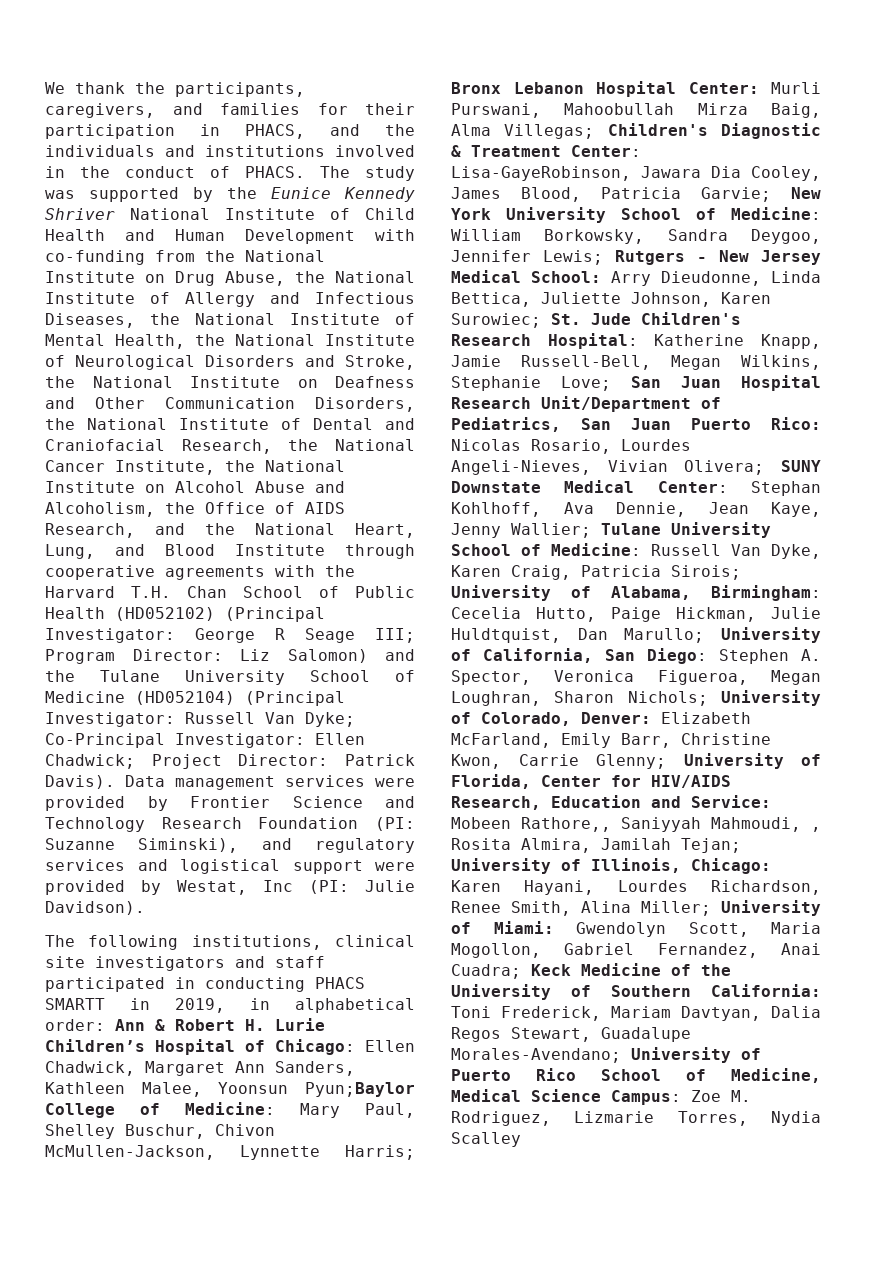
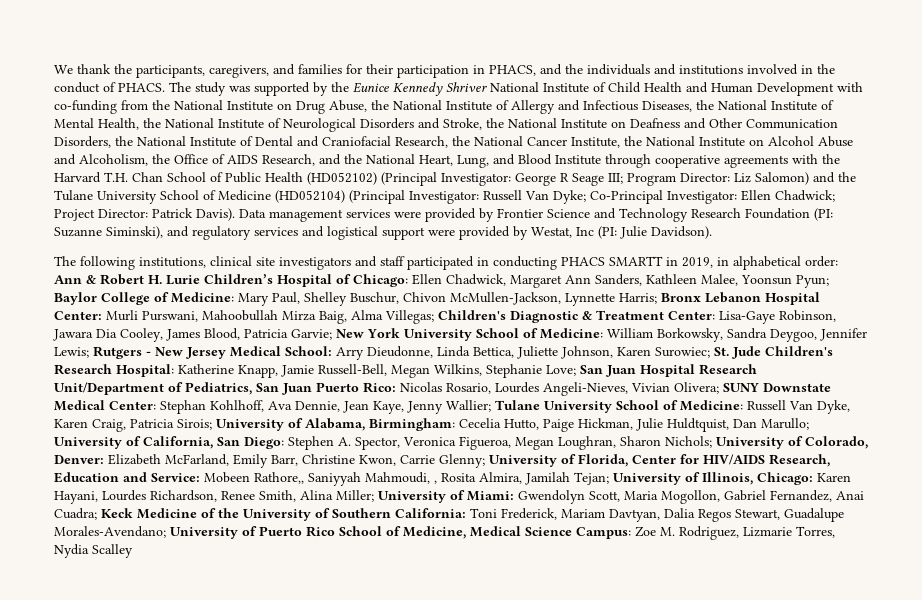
[305,1082,415,1097] Pyun;Baylor -> [796,275,829,288] [54,292,97,305] Pyun; Baylor
[451,166,631,181] Lisa-GayeRobinson, -> [719,310,836,324] Lisa-Gaye Robinson,

